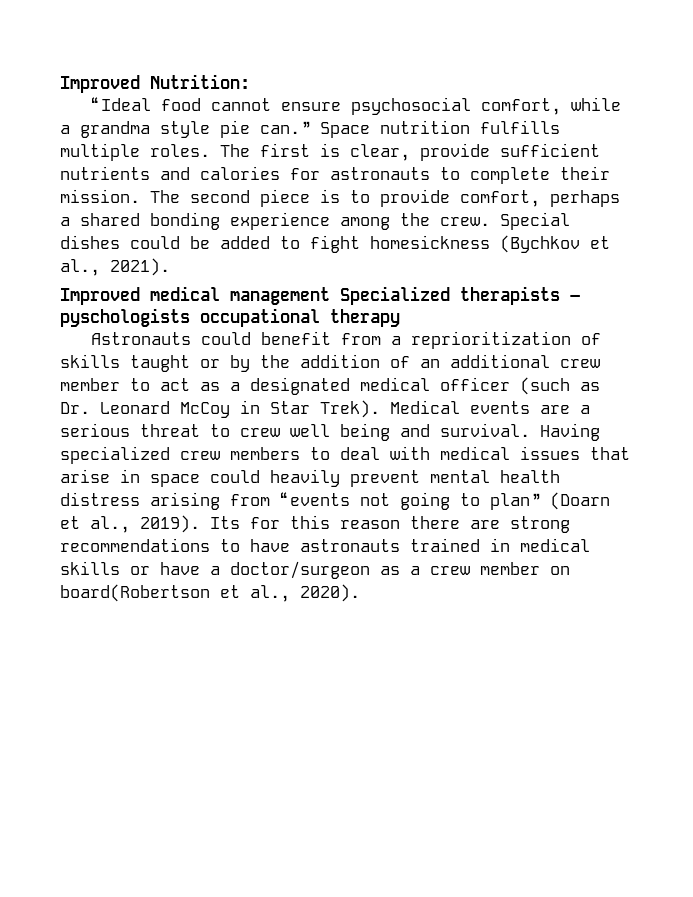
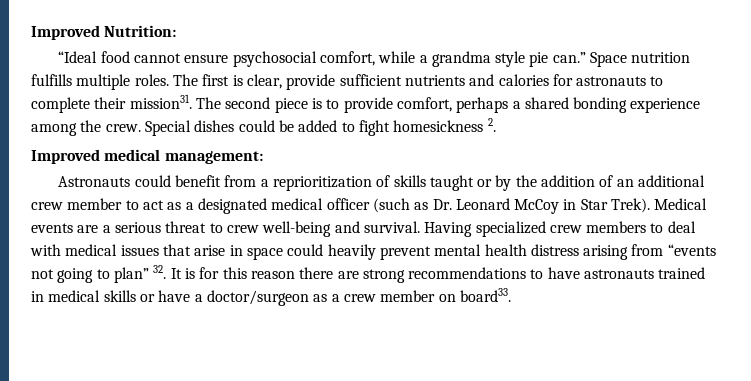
[60,189,140,203] mission. -> [129,94,192,109] mission31.
[500,235,610,253] [60,258,170,276] [60,286,580,305] [60,308,400,327] (Bychkov et al., 2021). // Improved medical management Specialized therapists – pyschologists occupational therapy -> [487,118,496,132] [31,149,263,164] 2. // Improved medical management:
[290,423,390,441] well being -> [262,221,332,237] well-being
[550,492,610,510] [60,515,240,533] (Doarn et al., 2019). Its -> [153,265,195,279] 32. It is
[60,584,360,602] board(Robertson et al., 2020). -> [459,288,511,302] board33.

